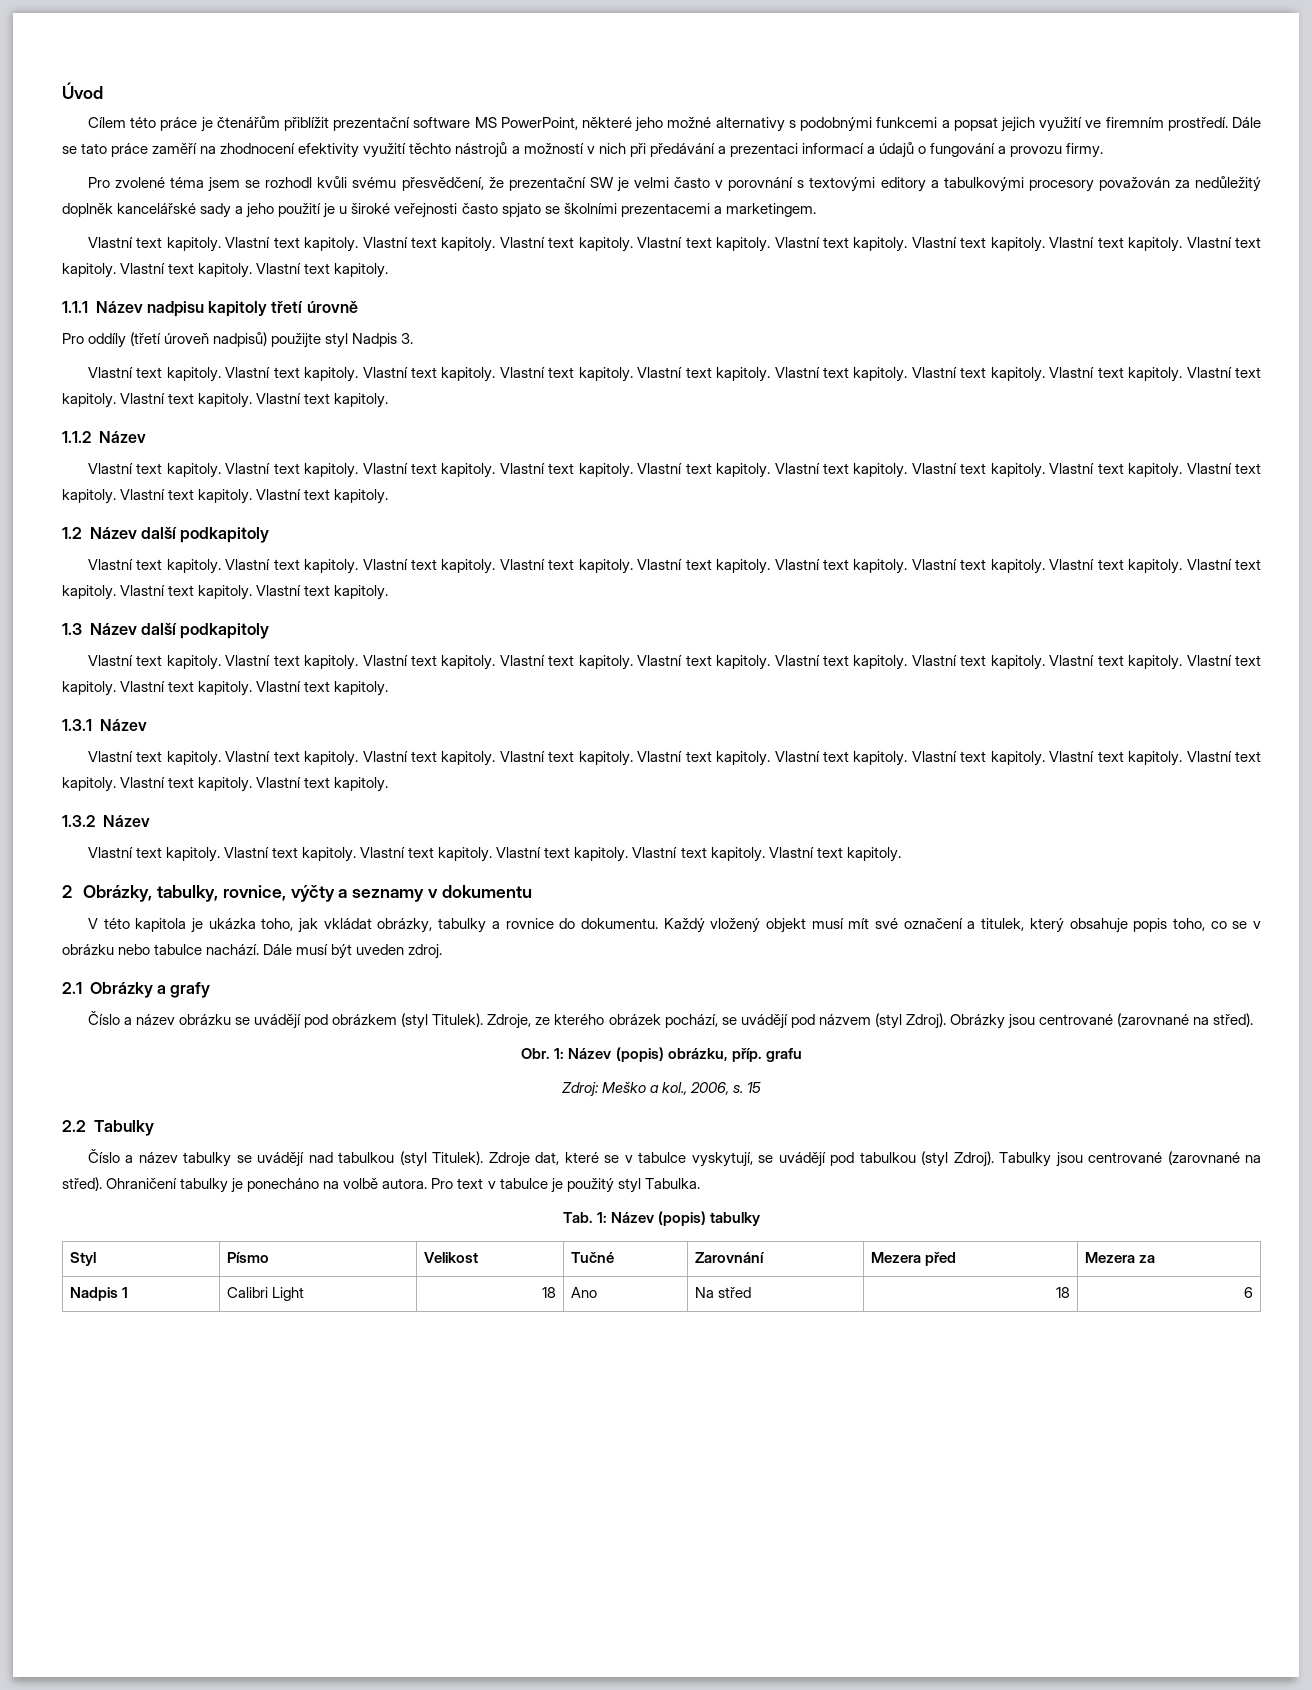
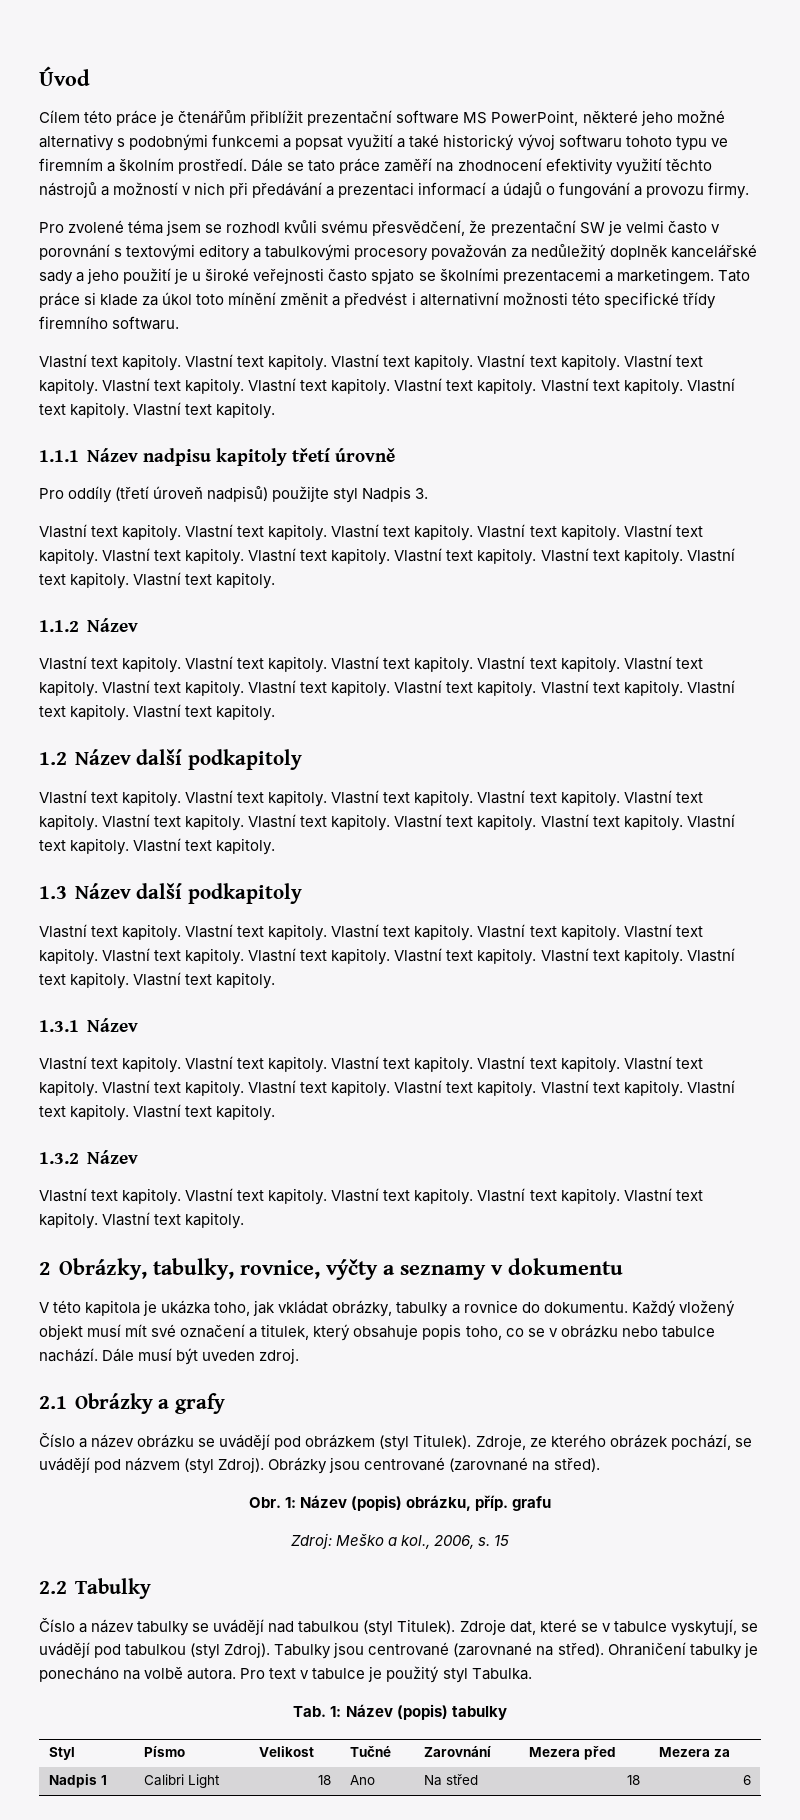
[1000,117,1164,132] jejich využití ve firemním -> [347,134,728,151] [39,158,175,172] využití a také historický vývoj softwaru tohoto typu ve firemním a školním
(816, 210) none -> [717,270,750,282] [39,292,716,309] [39,316,180,330] Tato práce si klade za úkol toto mínění změnit a předvést i alternativní možnosti této specifické třídy firemního softwaru.

